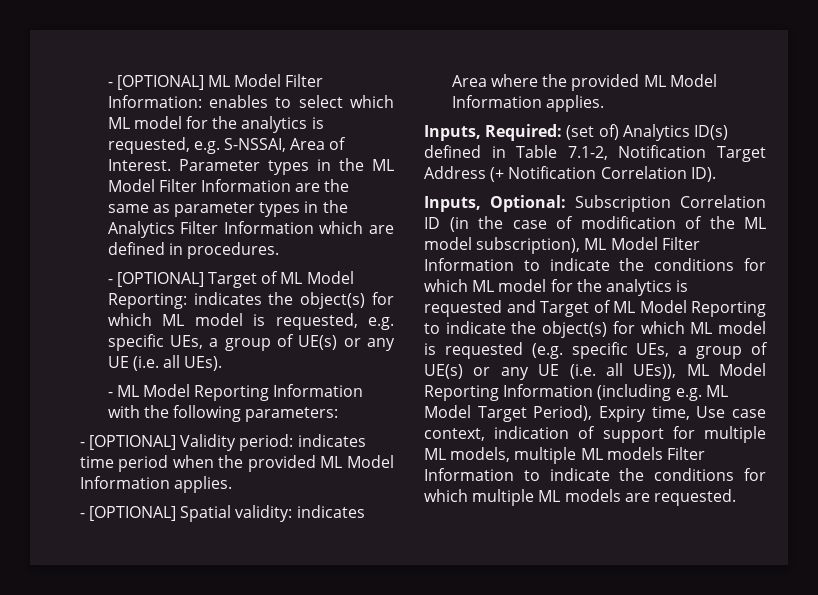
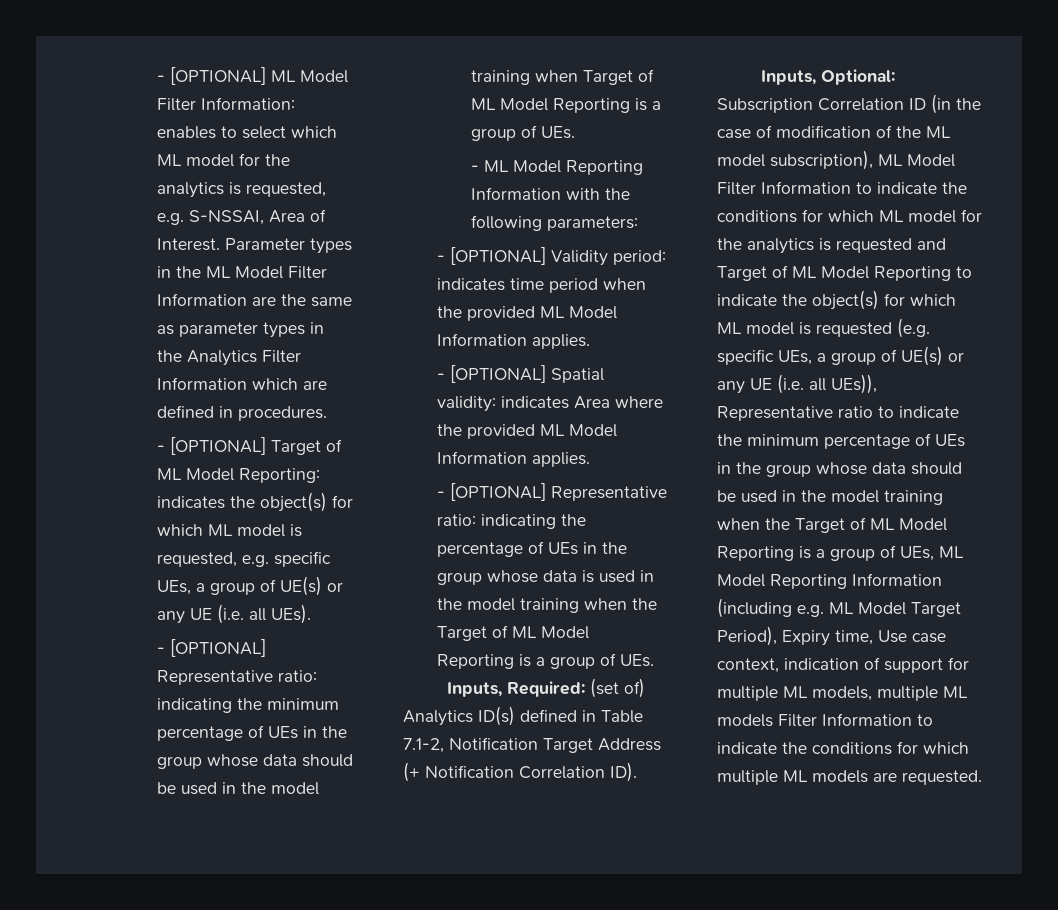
(223, 363) none -> [157,639,267,657] [157,670,318,685] [157,698,340,713] [157,725,348,741] [157,754,354,769] [157,782,320,795] [471,69,655,85] [471,98,662,113] [471,125,576,141] // - [OPTIONAL] Representative ratio: indicating the minimum percentage of UEs in the group whose data should be used in the model training when Target of ML Model Reporting is a group of UEs.
(605, 103) none -> [437,483,668,501] [437,514,587,529] [437,541,628,557] [437,570,655,585] [437,598,658,613] [437,625,590,641] [437,653,655,669] // - [OPTIONAL] Representative ratio: indicating the percentage of UEs in the group whose data is used in the model training when the Target of ML Model Reporting is a group of UEs.
(677, 371) none -> [717,406,959,421] [717,433,965,449] [717,462,962,477] [717,490,943,505] [717,517,947,533] [717,545,934,561] Representative ratio to indicate the minimum percentage of UEs in the group whose data should be used in the model training when the Target of ML Model Reporting is a group of UEs,

